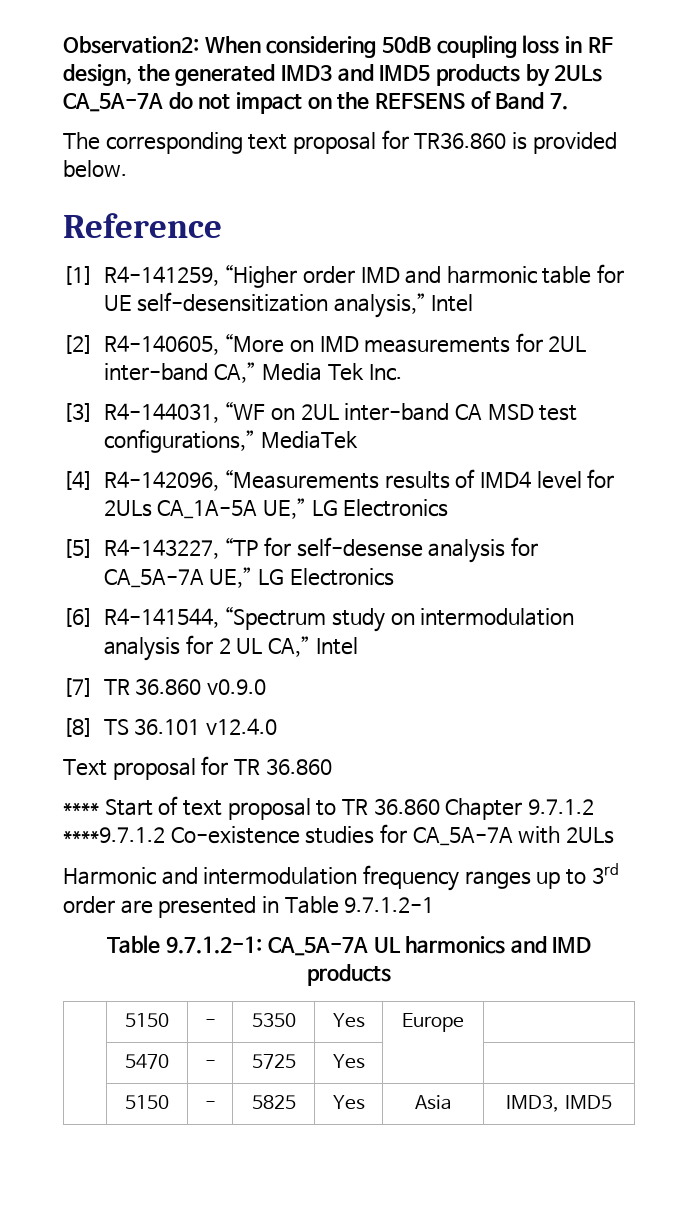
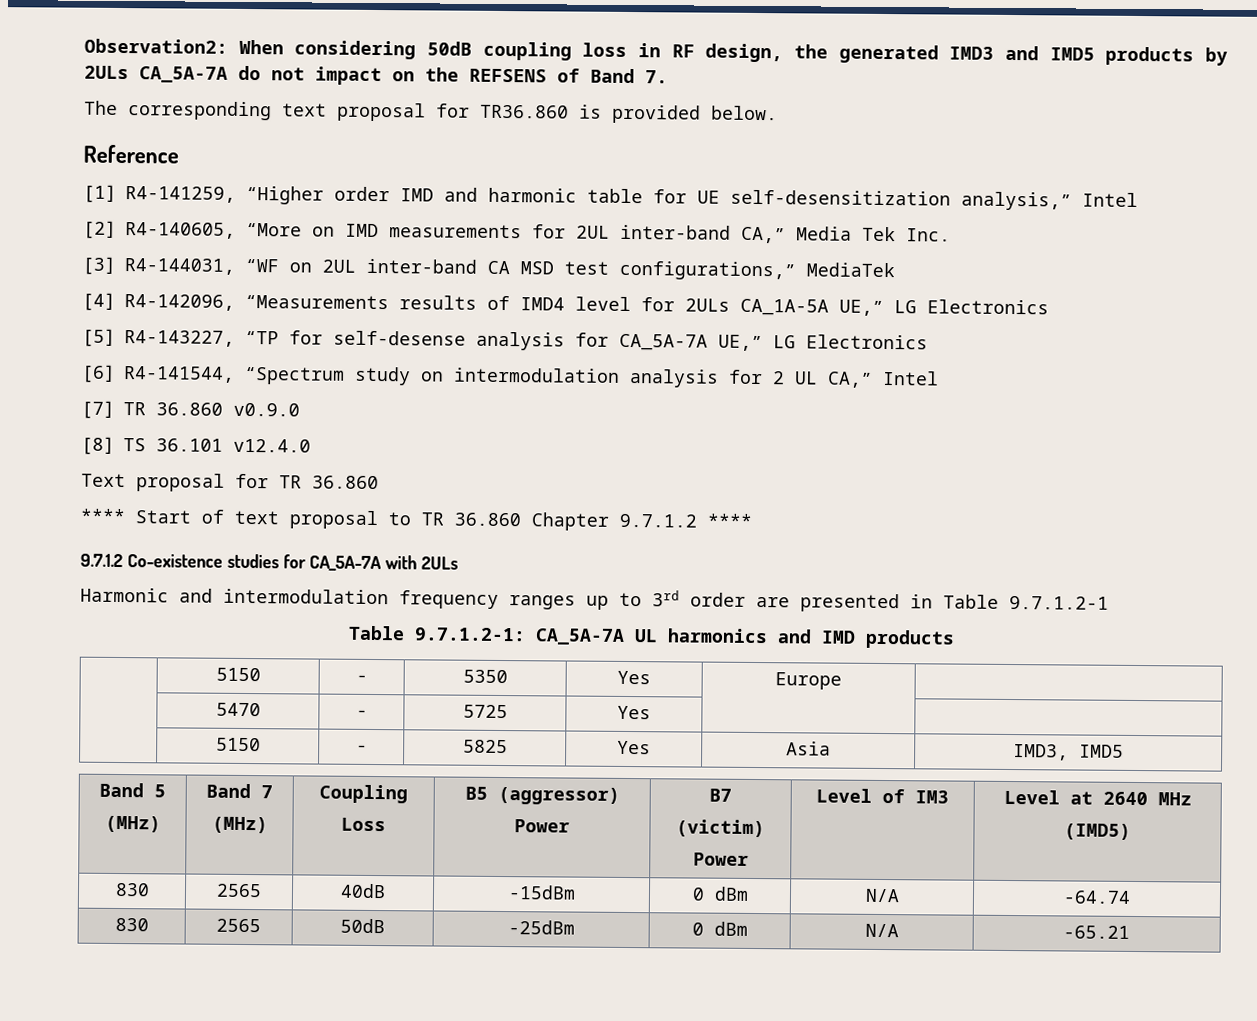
[63,827,165,843] ****9.7.1.2 -> [707,513,752,528] [80,553,123,568] **** // 9.7.1.2
(612, 1102) none -> [99,782,166,798] [104,815,161,833] [206,783,273,799] [211,816,268,834] [319,784,408,804] [341,817,386,832] [464,786,620,805] [514,819,570,833] [709,788,732,802] [676,819,765,838] [692,852,749,866] [816,788,949,804] [1003,789,1192,806] [1064,823,1131,840] [114,882,150,897] [216,883,262,898] [340,883,386,899] [507,885,576,900] [691,886,749,901] [864,888,900,903] [1063,890,1131,904] [114,917,149,932] [216,918,261,933] [340,918,385,934] [507,920,575,935] [691,921,748,936] [864,923,899,938] [1063,925,1130,939] // Band 5 // (MHz) | Band 7 // (MHz) | Coupling // Loss | B5 (aggressor) // Power | B7 // (victim) // Power | Level of IM3 | Level at 2640 MHz // (IMD5) // 830 | 2565 | 40dB | -15dBm | 0 dBm | N/A | -64.74 // 830 | 2565 | 50dB | -25dBm | 0 dBm | N/A | -65.21

